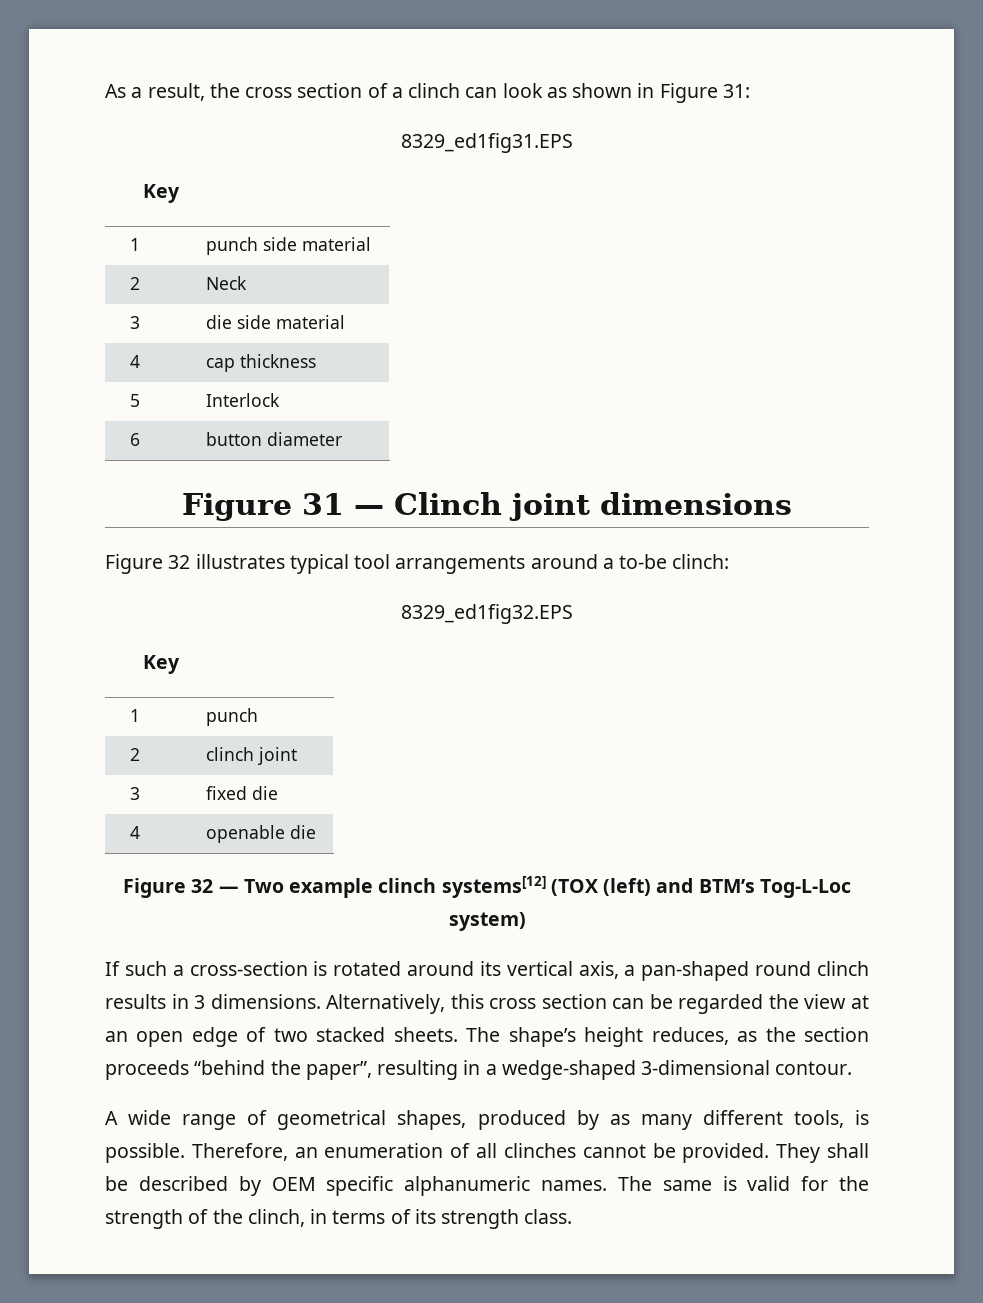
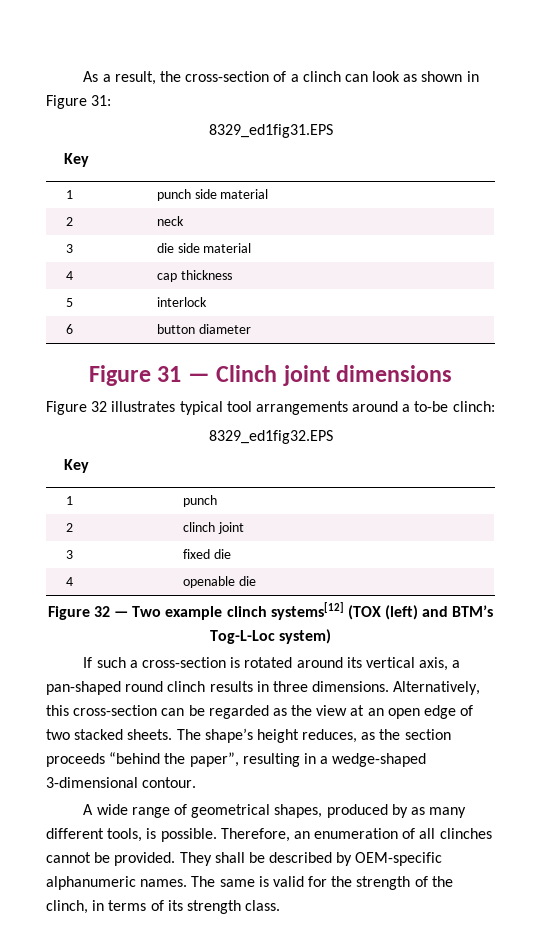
[245,83,363,98] cross section -> [185,71,270,82] cross-section
[205,276,247,290] Neck -> [156,216,184,226] neck
[205,393,280,407] Interlock -> [156,297,207,307] interlock
[194,995,206,1009] 3 -> [272,681,308,692] three
[489,994,607,1009] cross section -> [73,705,158,716] cross-section
(764, 1004) none -> [272,708,287,716] as
[271,1176,394,1196] OEM specific -> [355,852,443,866] OEM-specific

